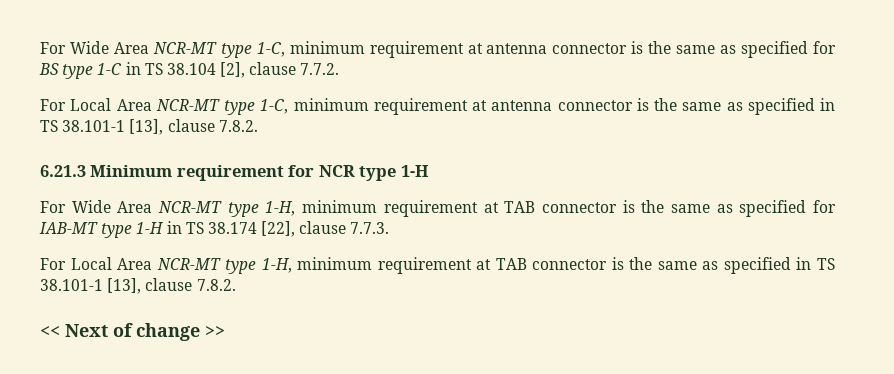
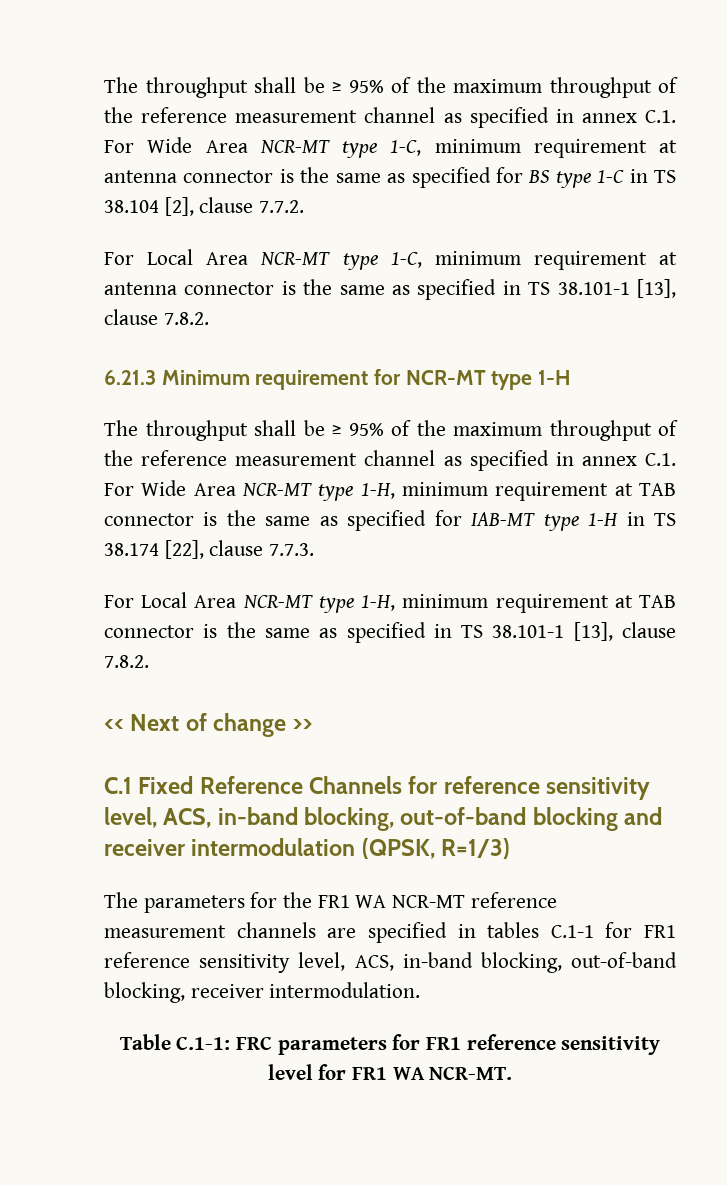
(40, 48) none -> [104,77,678,98] [104,107,676,128] The throughput shall be ≥ 95% of the maximum throughput of the reference measurement channel as specified in annex C.1.
[318,165,355,177] NCR -> [405,370,486,385] NCR-MT
(429, 171) none -> [104,420,678,441] [104,450,676,471] The throughput shall be ≥ 95% of the maximum throughput of the reference measurement channel as specified in annex C.1.
(225, 331) none -> [104,776,651,800] [104,807,663,831] [104,838,511,859] [104,892,557,913] [104,922,676,943] [104,952,677,973] [104,982,421,1003] [119,1034,661,1055] [267,1064,513,1080] // C.1 Fixed Reference Channels for reference sensitivity level, ACS, in-band blocking, out-of-band blocking and receiver intermodulation (QPSK, R=1/3) // The parameters for the FR1 WA NCR-MT reference measurement channels are specified in tables C.1-1 for FR1 reference sensitivity level, ACS, in-band blocking, out-of-band blocking, receiver intermodulation. // Table C.1-1: FRC parameters for FR1 reference sensitivity level for FR1 WA NCR-MT.

